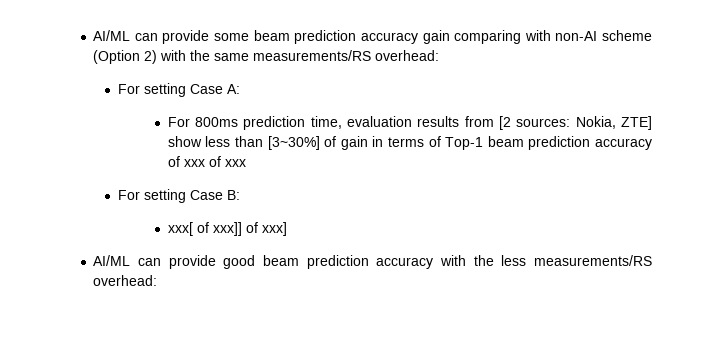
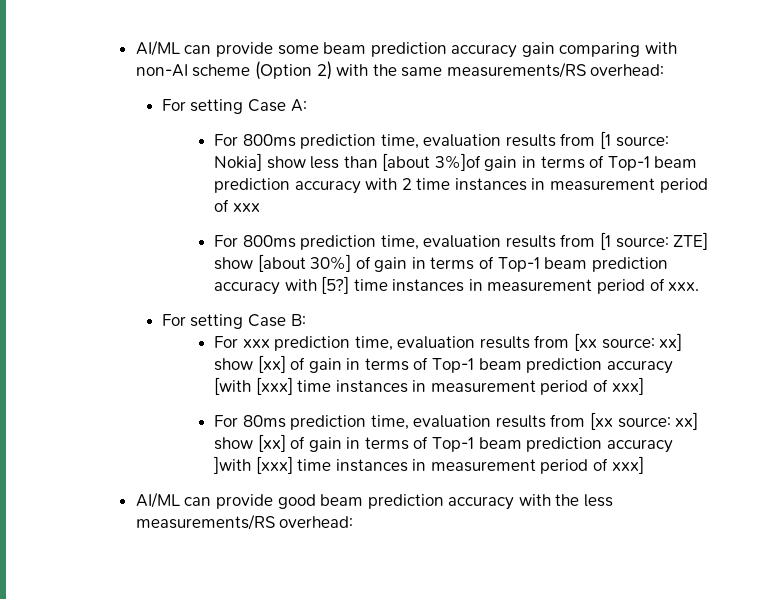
[499,116,653,130] [167,136,652,150] [167,156,246,167] [118,189,241,203] [167,222,242,236] [2 sources: Nokia, ZTE] show less than [3~30%] of gain in terms of Top-1 beam prediction accuracy of xxx of xxx // For setting Case B: // xxx[ of xxx]] -> [600,131,669,149] [213,153,698,171] [213,178,708,194] [213,199,260,212] [213,232,709,250] [213,254,668,272] [213,276,700,295] [161,314,306,329] [213,333,683,351] [213,355,673,374] [213,377,644,395] [213,412,699,430] [213,434,673,453] [213,456,589,474] [1 source: Nokia] show less than [about 3%]of gain in terms of Top-1 beam prediction accuracy with 2 time instances in measurement period of xxx // For 800ms prediction time, evaluation results from [1 source: ZTE] show [about 30%] of gain in terms of Top-1 beam prediction accuracy with [5?] time instances in measurement period of xxx. // For setting Case B: // For xxx prediction time, evaluation results from [xx source: xx] show [xx] of gain in terms of Top-1 beam prediction accuracy [with [xxx] time instances in measurement period of xxx] // For 80ms prediction time, evaluation results from [xx source: xx] show [xx] of gain in terms of Top-1 beam prediction accuracy ]with [xxx] time instances in measurement period

